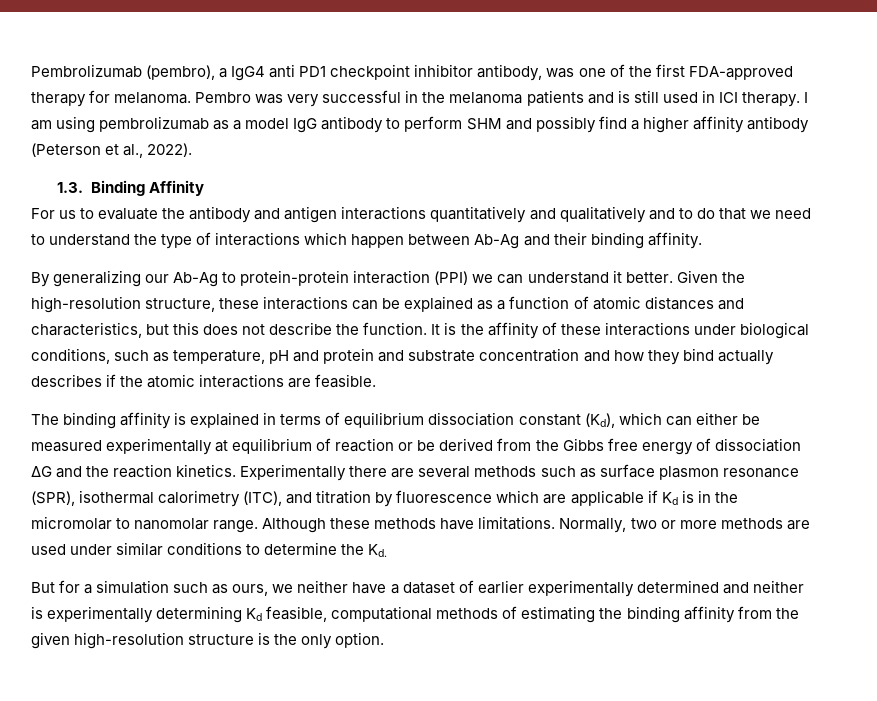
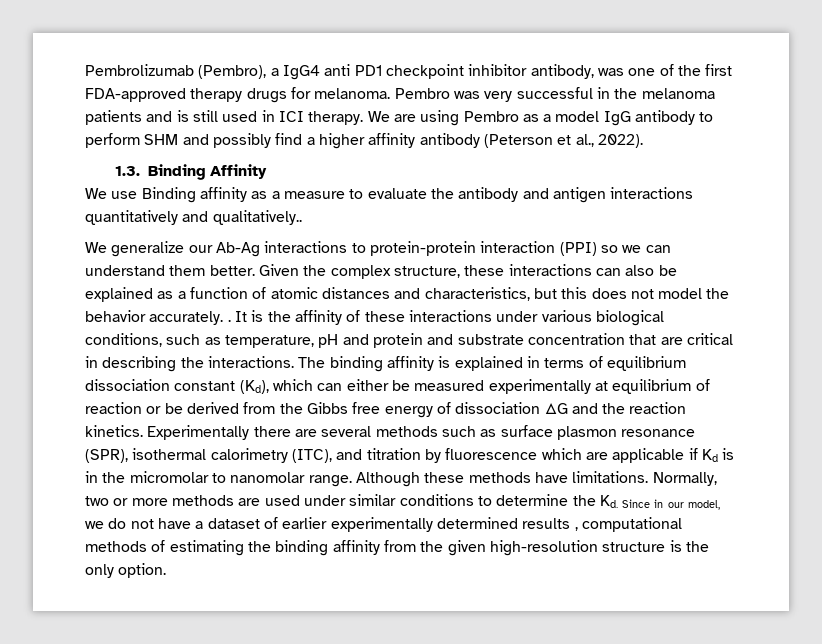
[146,65,216,80] (pembro), -> [198,65,267,79] (Pembro),
(86, 99) none -> [246,88,287,103] drugs
[803,92,808,103] [31,116,210,133] I am using pembrolizumab -> [367,110,519,126] We are using Pembro
[31,208,77,219] For us -> [85,187,345,203] We use Binding affinity as a measure
[559,206,811,223] [31,232,702,249] [31,270,142,287] qualitatively and to do that we need to understand the type of interactions which happen between Ab-Ag and their binding affinity. // By generalizing -> [212,210,302,225] [85,241,185,257] qualitatively.. // We generalize
(219, 279) none -> [264,241,348,253] interactions
(469, 278) none -> [600,245,618,253] so
[612,270,622,283] it -> [169,265,206,276] them
[31,296,141,313] high-resolution -> [330,265,391,279] complex
(379, 305) none -> [625,265,655,276] also
[269,322,428,335] describe the function. -> [658,288,730,299] [85,310,231,325] model the behavior accurately. .
(736, 329) none -> [541,310,592,322] various
[583,348,774,365] [31,374,377,388] and how they bind actually describes if the atomic interactions are feasible. // -> [629,333,733,345] [85,356,294,372] that are critical in describing the interactions.
[31,580,349,596] // But for a simulation such as ours, we neither -> [622,499,721,510] [85,518,154,529] Since in our model, we do not
[722,580,804,594] [31,606,328,623] and neither is experimentally determining Kd feasible, -> [522,518,578,531] results ,

